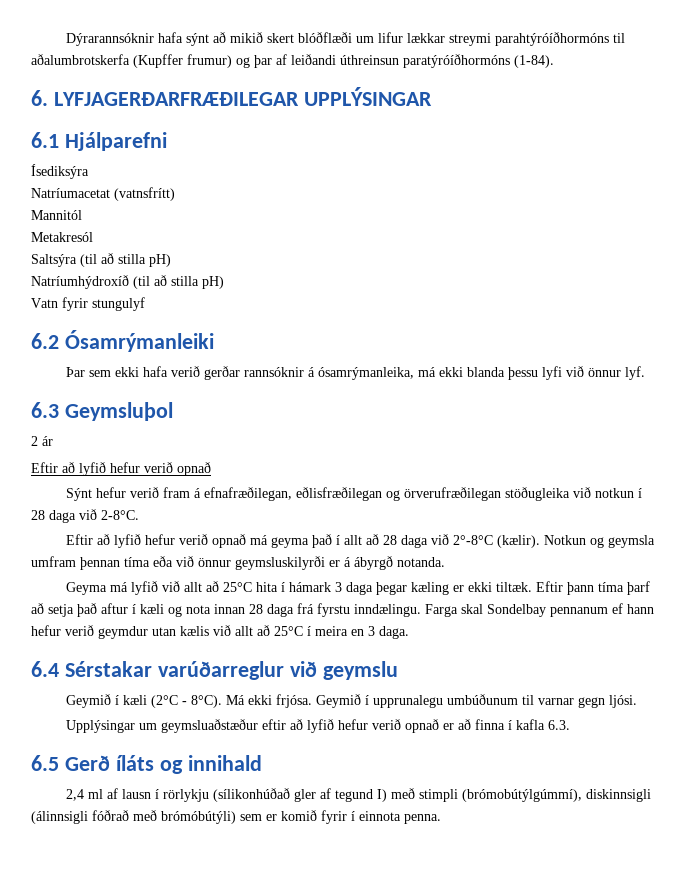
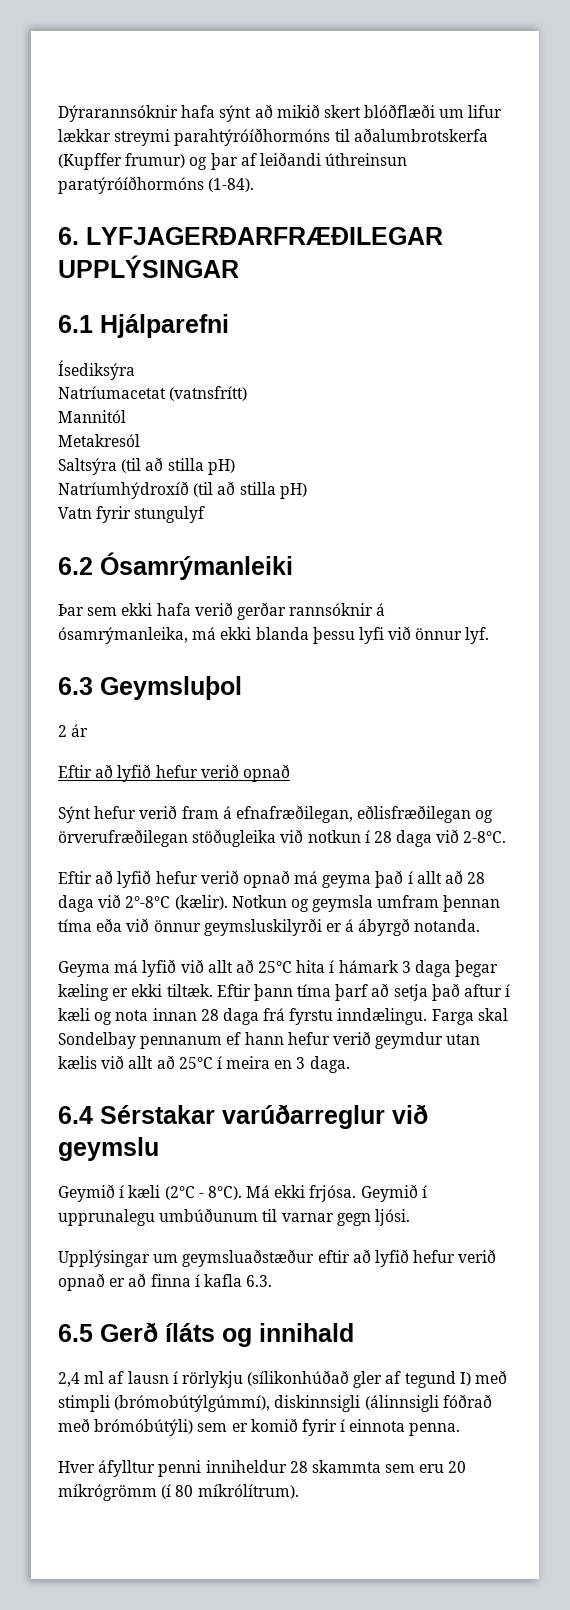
(441, 819) none -> [58,1460,467,1477] [58,1484,299,1501] // Hver áfylltur penni inniheldur 28 skammta sem eru 20 míkrógrömm (í 80 míkrólítrum).

